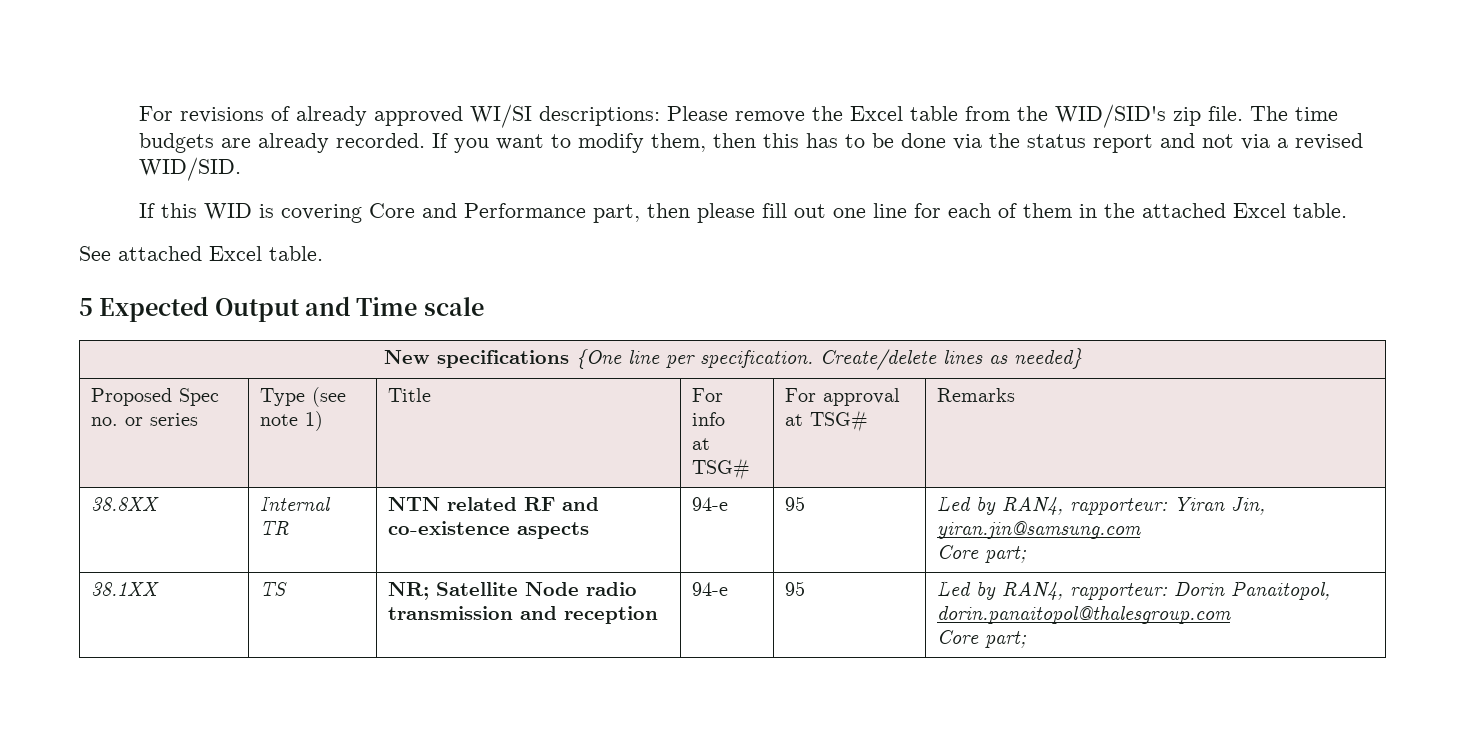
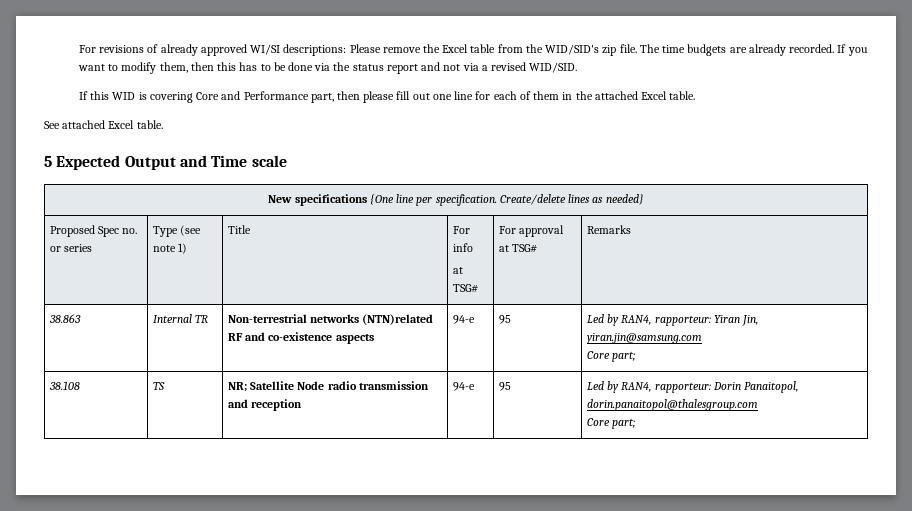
[91,497,160,511] 38.8XX -> [48,314,81,323] 38.863
[388,497,518,511] NTN related -> [227,314,434,325] Non-terrestrial networks (NTN)related
[91,582,160,596] 38.1XX -> [48,381,80,390] 38.108

